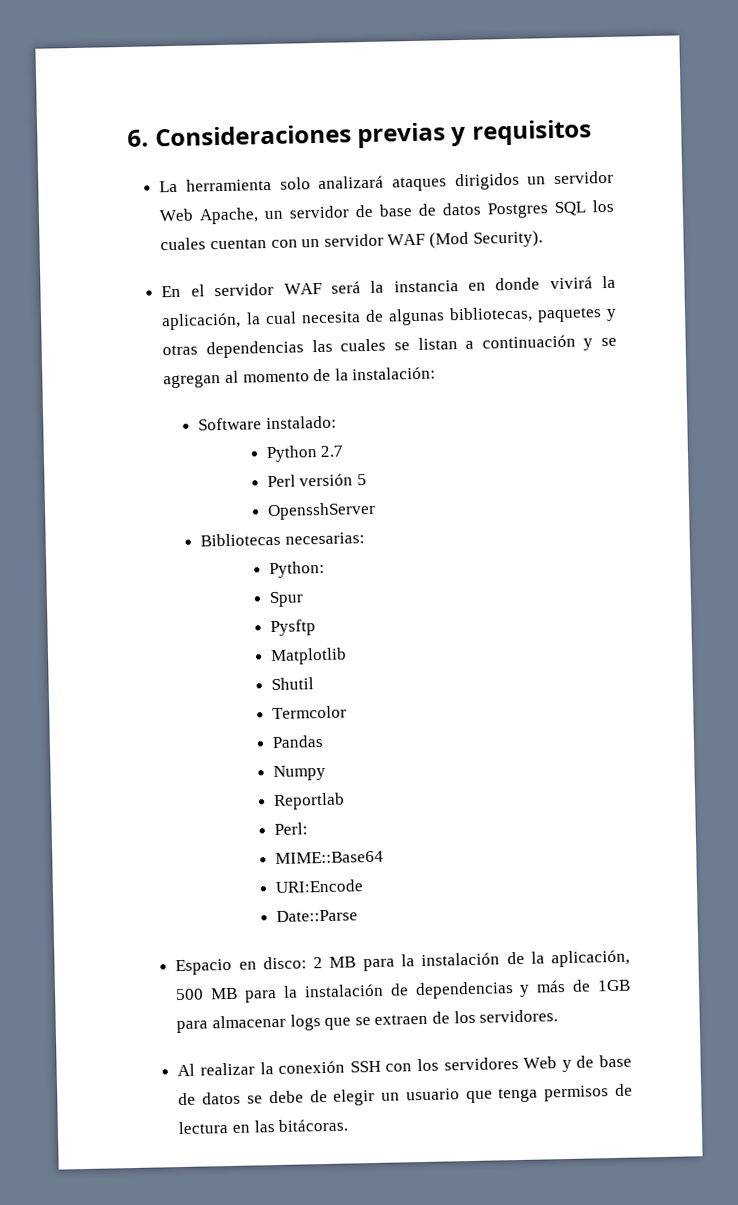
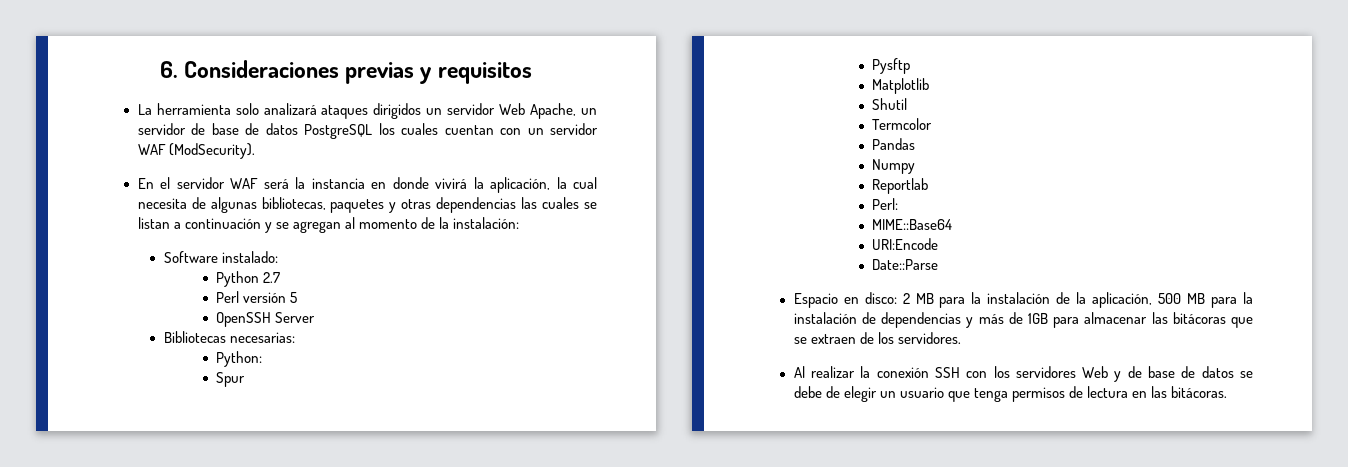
[487,201,588,219] Postgres SQL -> [304,124,373,139] PostgreSQL
[429,230,543,249] (Mod Security). -> [168,143,255,159] (ModSecurity).
[266,501,376,521] OpensshServer -> [216,312,316,327] OpenSSH Server
[289,1014,321,1031] logs -> [1151,312,1226,324] las bitácoras

